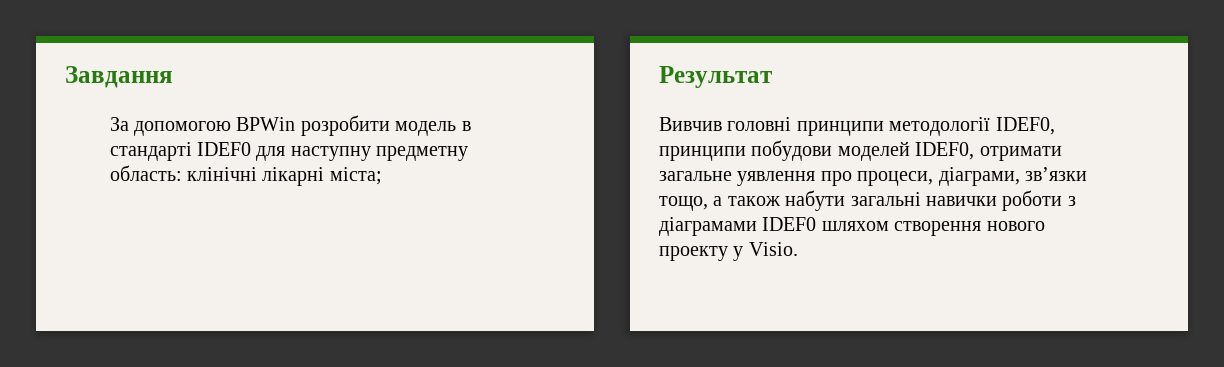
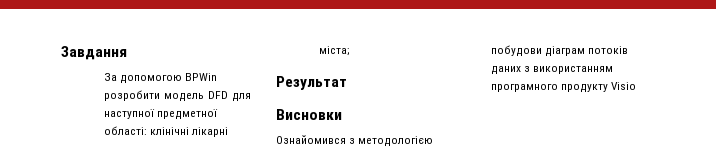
[461,121,471,131] [109,142,469,161] [109,165,382,186] [659,66,772,88] [659,117,1055,136] [659,140,1062,161] [659,167,1087,186] [659,190,1076,211] [659,217,1045,236] [659,242,798,261] в стандарті IDEF0 для наступну предметну область: клінічні лікарні міста; // Результат // Вивчив головні принципи методології IDEF0, принципи побудови моделей IDEF0, отримати загальне уявлення про процеси, діаграми, зв’язки тощо, а також набути загальні навички роботи з діаграмами IDEF0 шляхом створення нового проекту у Visio. -> [207,91,251,102] [103,109,218,120] [103,126,228,137] [318,46,350,56] [276,76,347,90] [276,109,342,120] [276,135,434,147] [491,45,629,57] [491,66,614,75] [491,82,637,93] DFD для наступної предметної області: клінічні лікарні міста; // Результат // Висновки // Ознайомився з методологією побудови діаграм потоків // даних з використанням програмного продукту Visio

